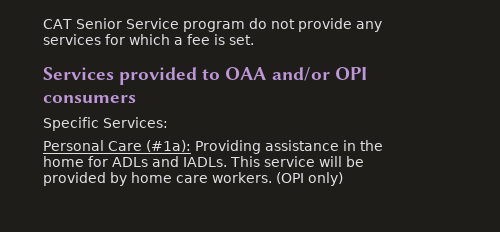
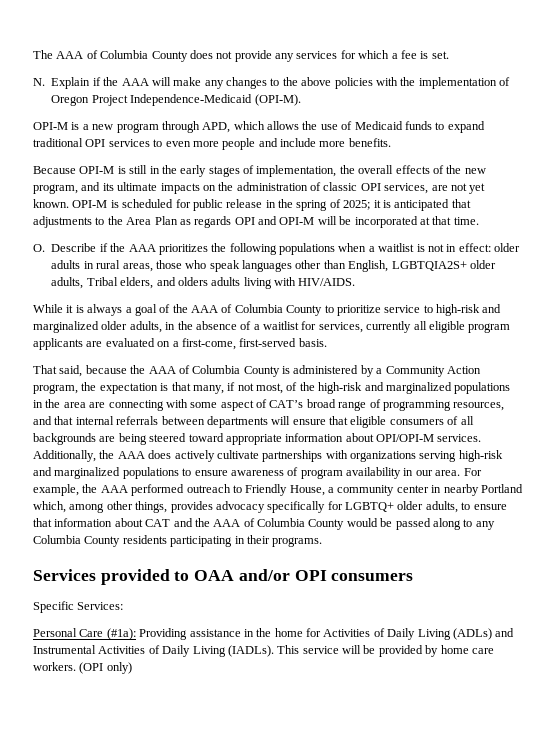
[43,18,267,32] CAT Senior Service program do -> [33,50,213,62] The AAA of Columbia County does
(254, 40) none -> [33,77,511,89] [51,94,301,106] [33,121,485,133] [33,138,391,150] [33,165,486,177] [33,182,486,194] [33,199,471,211] [33,216,479,228] [33,243,521,255] [51,260,496,272] [51,277,356,289] [33,304,502,316] [33,321,511,333] [33,338,327,350] [33,365,481,377] [33,382,511,394] [33,399,505,411] [33,416,474,428] [33,433,482,445] [33,450,503,462] [33,467,482,479] [33,484,523,496] [33,501,507,513] [33,518,495,530] [33,535,323,547] // N. Explain if the AAA will make any changes to the above policies with the implementation of Oregon Project Independence-Medicaid (OPI-M). // OPI-M is a new program through APD, which allows the use of Medicaid funds to expand traditional OPI services to even more people and include more benefits. // Because OPI-M is still in the early stages of implementation, the overall effects of the new program, and its ultimate impacts on the administration of classic OPI services, are not yet known. OPI-M is scheduled for public release in the spring of 2025; it is anticipated that adjustments to the Area Plan as regards OPI and OPI-M will be incorporated at that time. // O. Describe if the AAA prioritizes the following populations when a waitlist is not in effect: older adults in rural areas, those who speak languages other than English, LGBTQIA2S+ older adults, Tribal elders, and olders adults living with HIV/AIDS. // While it is always a goal of the AAA of Columbia County to prioritize service to high-risk and marginalized older adults, in the absence of a waitlist for services, currently all eligible program applicants are evaluated on a first-come, first-served basis. // That said, because the AAA of Columbia County is administered by a Community Action program, the expectation is that many, if not most, of the high-risk and marginalized populations in the area are connecting with some aspect of CAT’s broad range of programming resources, and that internal referrals between departments will ensure that eligible consumers of all backgrounds are being steered toward appropriate information about OPI/OPI-M services. Additionally, the AAA does actively cultivate partnerships with organizations serving high-risk and marginalized populations to ensure awareness of program availability in our area. For example, the AAA performed outreach to Friendly House, a community center in nearby Portland which, among other things, provides advocacy specifically for LGBTQ+ older adults, to ensure that information about CAT and the AAA of Columbia County would be passed along to any Columbia County residents participating in their programs.
[112,156,227,167] ADLs and IADLs. -> [323,628,515,640] [33,645,274,657] Activities of Daily Living (ADLs) and Instrumental Activities of Daily Living (IADLs).

